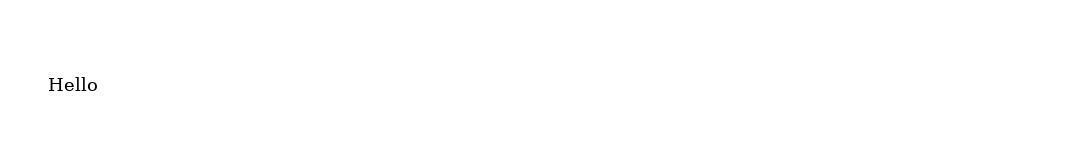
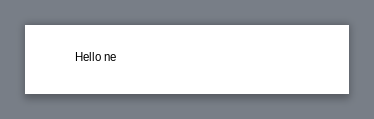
(98, 84) none -> [104,54,117,61] ne

